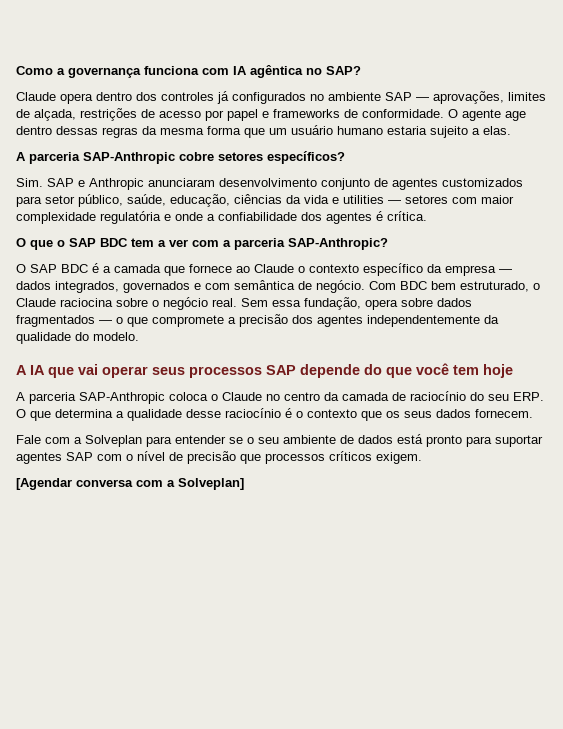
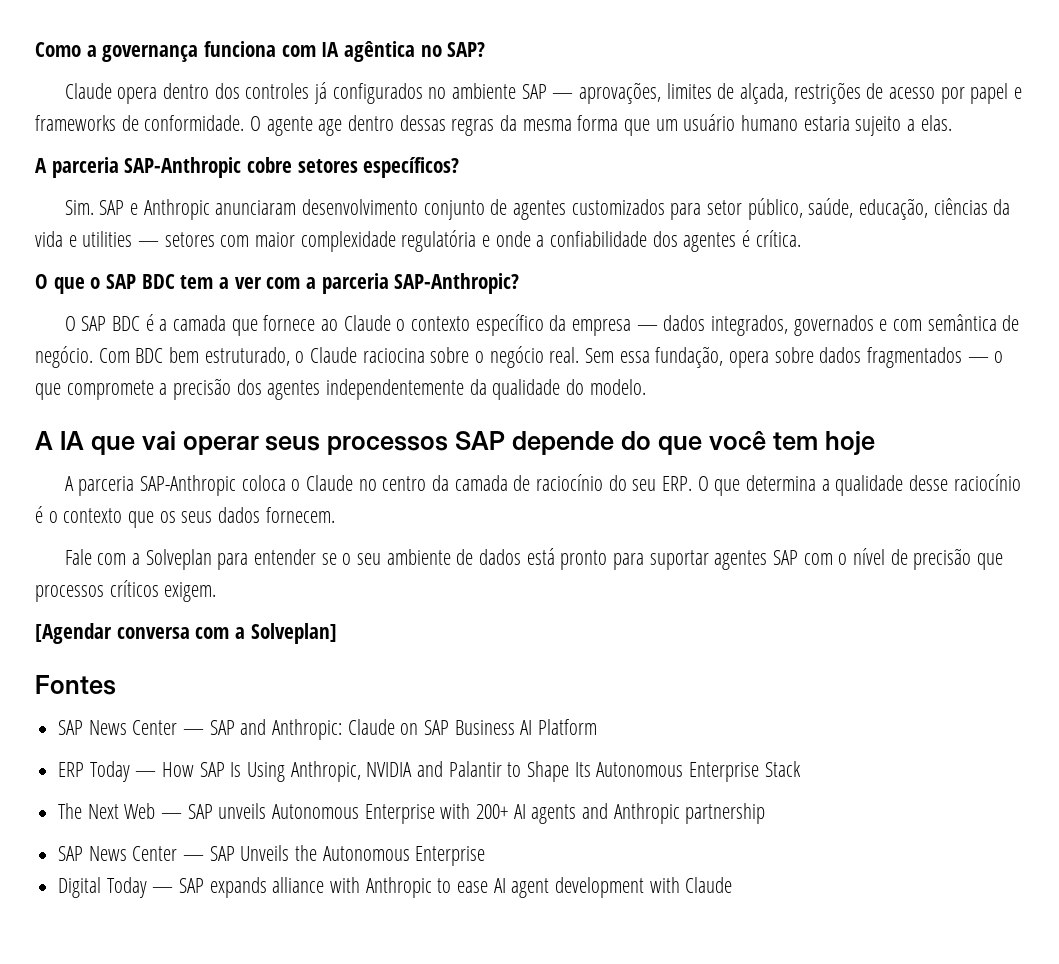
(244, 484) none -> [35,675,116,695] [58,719,598,740] [58,761,801,782] [58,803,766,824] [58,845,486,866] [58,877,733,898] // Fontes // SAP News Center — SAP and Anthropic: Claude on SAP Business AI Platform // ERP Today — How SAP Is Using Anthropic, NVIDIA and Palantir to Shape Its Autonomous Enterprise Stack // The Next Web — SAP unveils Autonomous Enterprise with 200+ AI agents and Anthropic partnership // SAP News Center — SAP Unveils the Autonomous Enterprise // Digital Today — SAP expands alliance with Anthropic to ease AI agent development with Claude

